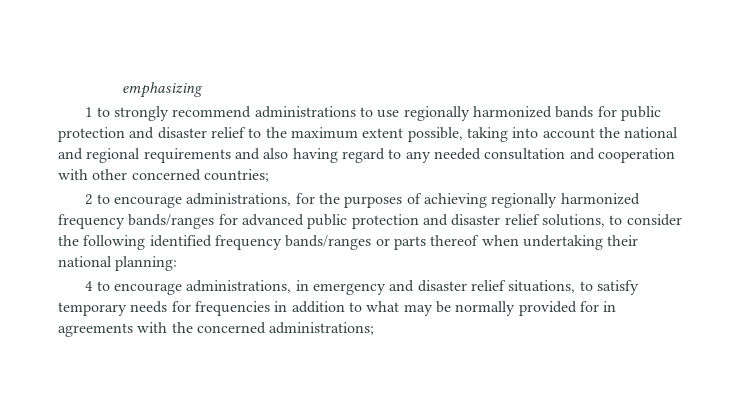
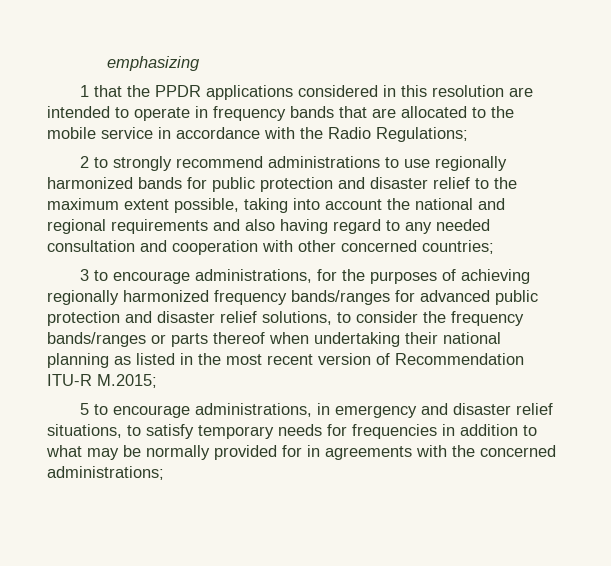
(93, 112) none -> [94,85,534,100] [47,106,514,121] [47,127,468,142] [80,156,90,168] that the PPDR applications considered in this resolution are intended to operate in frequency bands that are allocated to the mobile service in accordance with the Radio Regulations; // 2
[85,194,93,205] 2 -> [80,269,90,281] 3
[83,235,212,250] following identified -> (446, 317) none
[115,256,178,271] [85,281,94,291] planning: // 4 -> [47,353,524,368] [47,374,157,388] [80,403,90,415] planning as listed in the most recent version of Recommendation ITU-R M.2015; // 5

